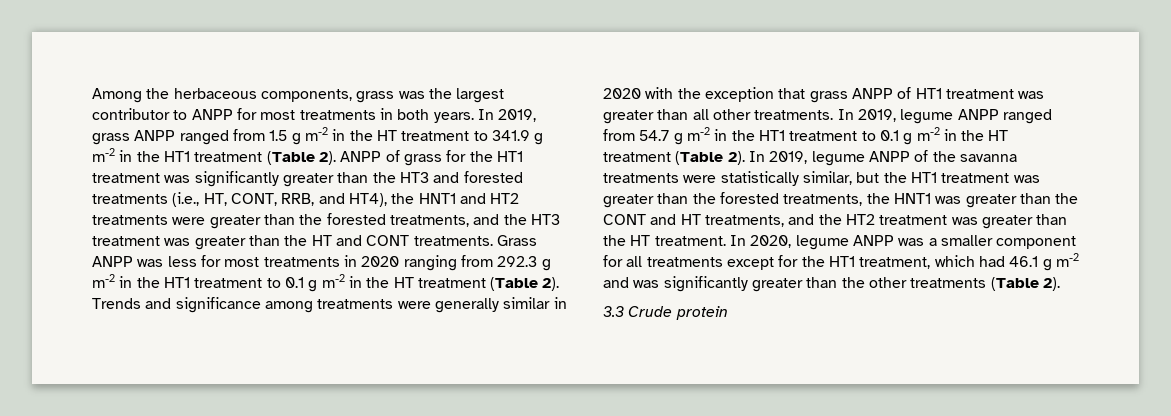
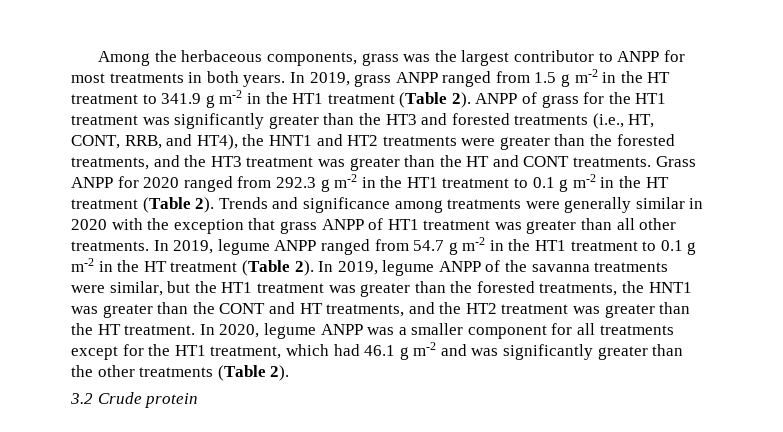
[137,255,457,271] was less for most treatments in 2020 ranging -> [117,176,233,192] for 2020 ranged
[720,171,799,186] statistically -> (105, 289) none
[603,306,624,317] 3.3 -> [70,393,93,404] 3.2

